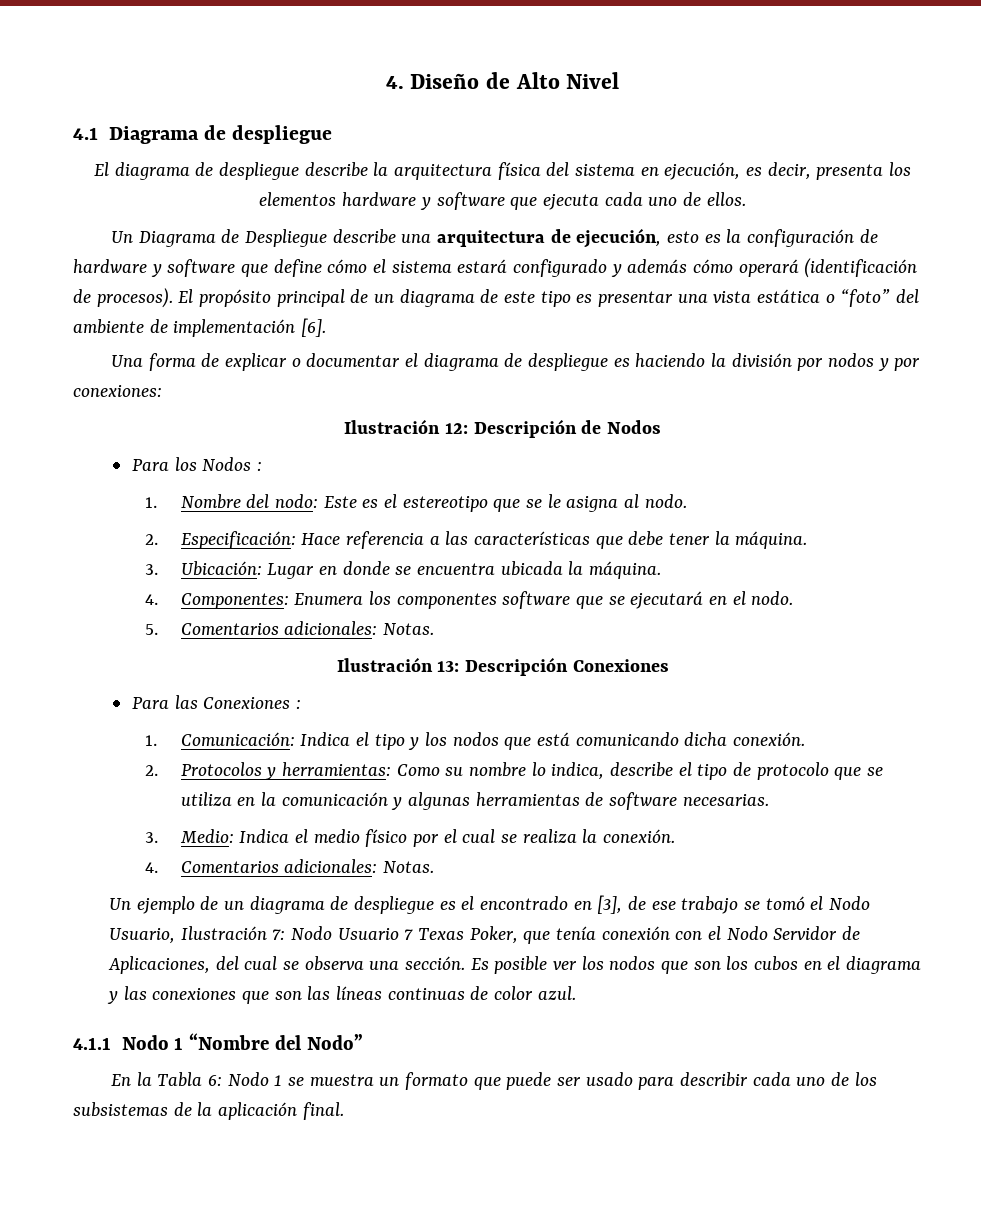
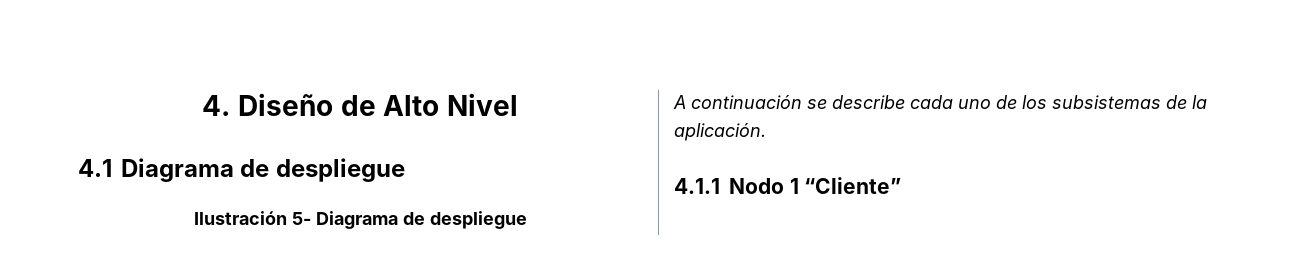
[93,162,912,180] [259,192,746,210] [111,228,878,248] [73,258,918,278] [73,288,920,308] [73,318,327,337] [111,353,921,371] [73,385,162,397] [344,419,661,438] [131,457,262,471] [144,494,687,512] [144,531,808,549] [144,561,661,579] [144,591,794,609] [144,621,434,635] [336,657,669,676] [131,695,301,709] [144,732,805,750] [144,762,883,780] [180,792,769,810] [144,829,675,847] [144,859,434,873] [108,895,870,914] [108,926,860,944] [107,956,921,974] [106,986,576,1004] [73,1033,364,1050] [111,1072,749,1090] El diagrama de despliegue describe la arquitectura física del sistema en ejecución, es decir, presenta los elementos hardware y software que ejecuta cada uno de ellos. // Un Diagrama de Despliegue describe una arquitectura de ejecución, esto es la configuración de hardware y software que define cómo el sistema estará configurado y además cómo operará (identificación de procesos). El propósito principal de un diagrama de este tipo es presentar una vista estática o “foto” del ambiente de implementación [6]. // Una forma de explicar o documentar el diagrama de despliegue es haciendo la división por nodos y por conexiones: // Ilustración 12: Descripción de Nodos // Para los Nodos : // 1. Nombre del nodo: Este es el estereotipo que se le asigna al nodo. // 2. Especificación: Hace referencia a las características que debe tener la máquina. // 3. Ubicación: Lugar en donde se encuentra ubicada la máquina. // 4. Componentes: Enumera los componentes software que se ejecutará en el nodo. // 5. Comentarios adicionales: Notas. // Ilustración 13: Descripción Conexiones // Para las Conexiones : // 1. Comunicación: Indica el tipo y los nodos que está comunicando dicha conexión. // 2. Protocolos y herramientas: Como su nombre lo indica, describe el tipo de protocolo que se utiliza en la comunicación y algunas herramientas de software necesarias. // 3. Medio: Indica el medio físico por el cual se realiza la conexión. // 4. Comentarios adicionales: Notas. // Un ejemplo de un diagrama de despliegue es el encontrado en [3], de ese trabajo se tomó el Nodo Usuario, Ilustración 7: Nodo Usuario 7 Texas Poker, que tenía conexión con el Nodo Servidor de Aplicaciones, del cual se observa una sección. Es posible ver los nodos que son los cubos en el diagrama y las conexiones que son las líneas continuas de color azul. // 4.1.1 Nodo 1 “Nombre del Nodo” // En la Tabla 6: Nodo 1 se muestra un formato que puede ser usado para describir -> [193,211,527,229] [673,95,905,109] Ilustración 5- Diagrama de despliegue // A continuación se describe
[218,1102,344,1120] aplicación final. -> [674,123,766,141] [674,177,902,194] aplicación. // 4.1.1 Nodo 1 “Cliente”

